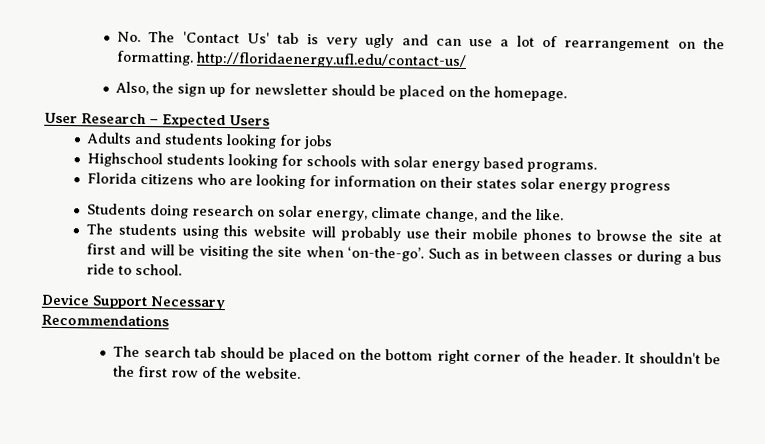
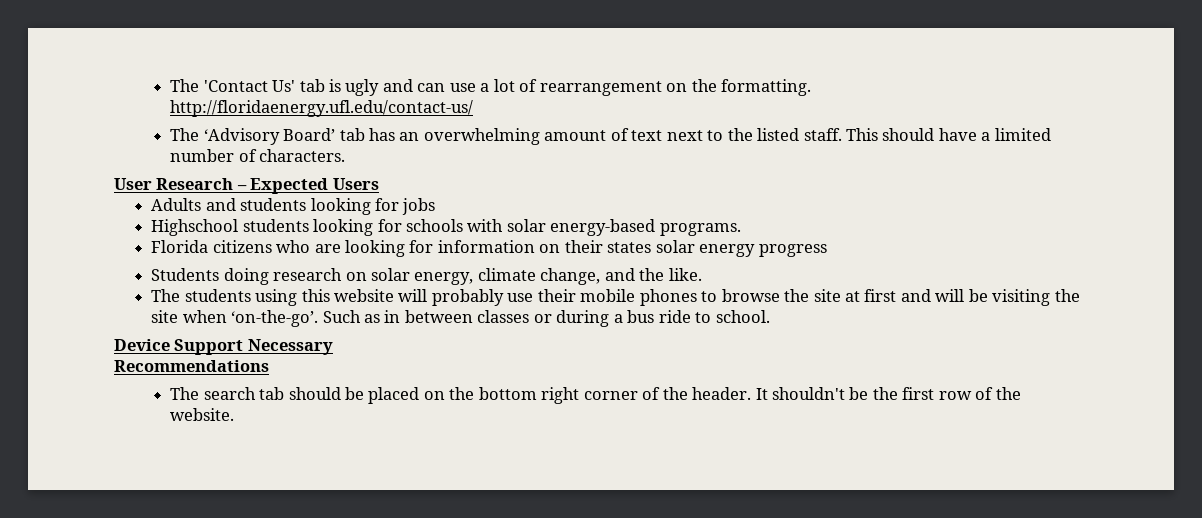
[117,31,142,42] No. -> (170, 85) none
[325,37,358,48] very -> (341, 85) none
[115,81,568,102] Also, the sign up for newsletter should be placed on the homepage. -> [170,128,1051,145] [170,149,346,162] The ‘Advisory Board’ tab has an overwhelming amount of text next to the listed staff. This should have a limited number of characters.
[431,157,525,172] energy based -> [550,219,656,236] energy-based

